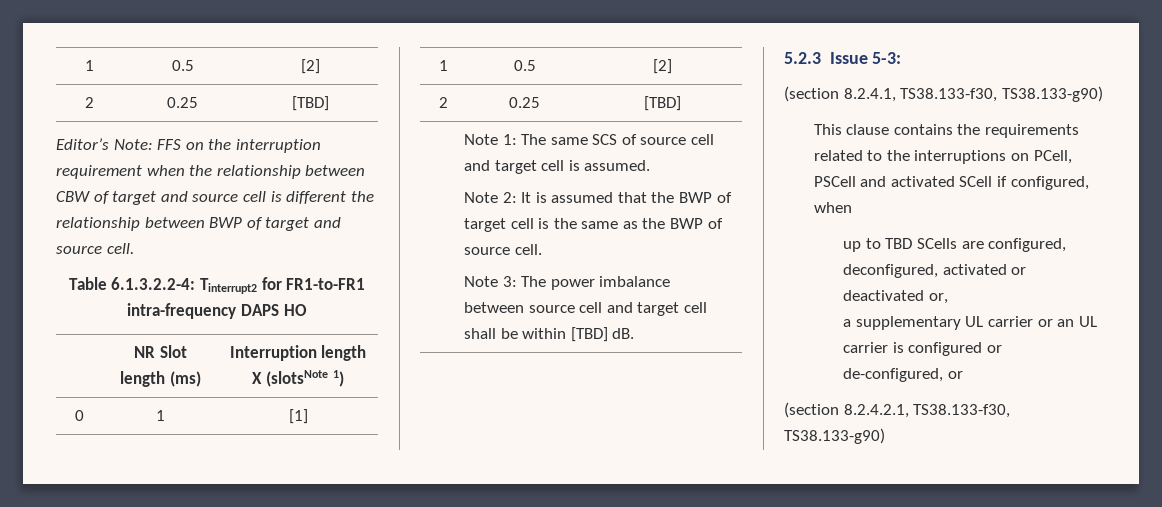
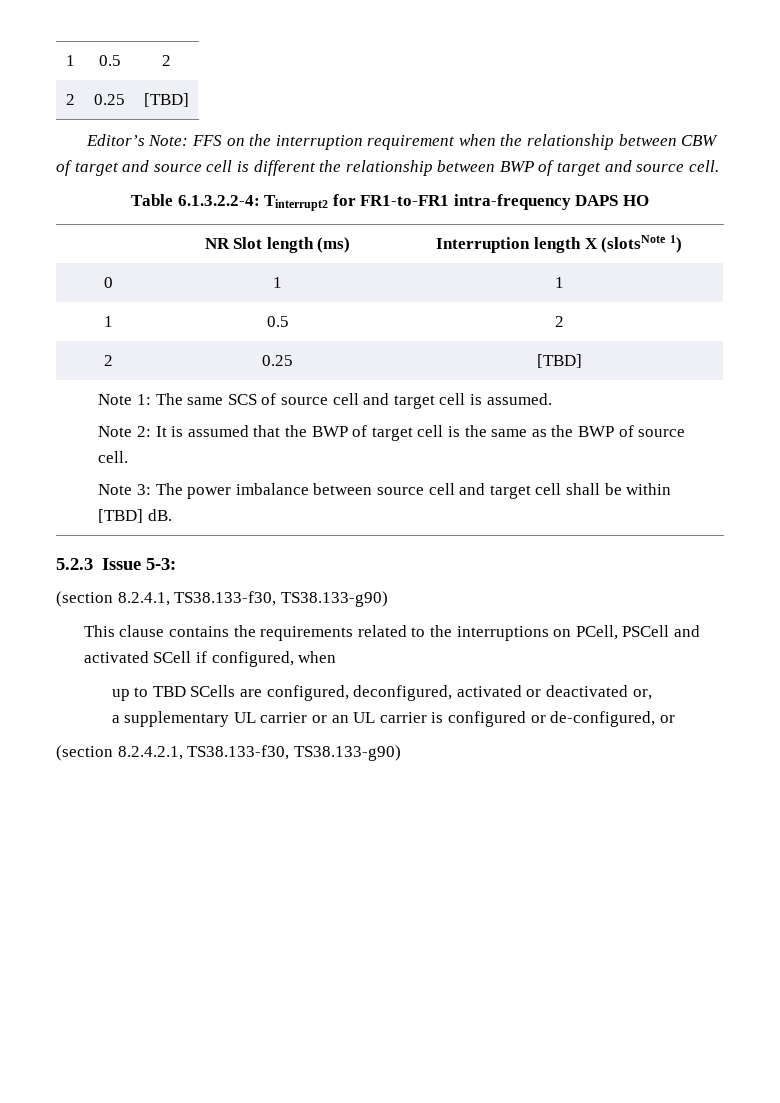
[85,60,94,71] [171,60,194,71] [300,59,320,74] 1 | 0.5 | [2] -> [66,55,75,66] [98,55,121,66] [162,55,171,66] 1 | 0.5 | 2
[288,409,308,424] [439,60,448,71] [513,60,536,71] [652,59,672,74] [1] // 1 | 0.5 | [2] -> [554,277,564,288] [104,316,113,327] [266,316,289,327] [554,316,564,327] 1 // 1 | 0.5 | 2

